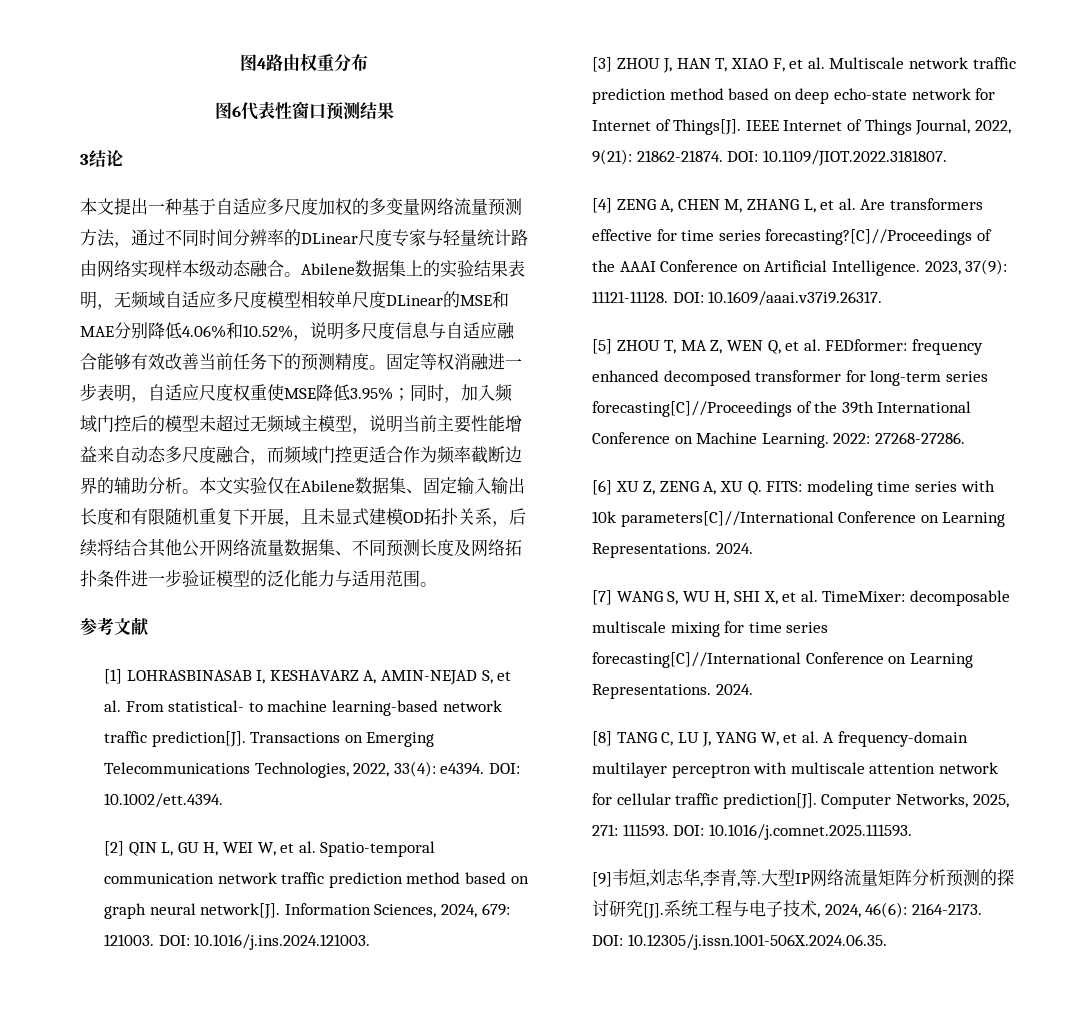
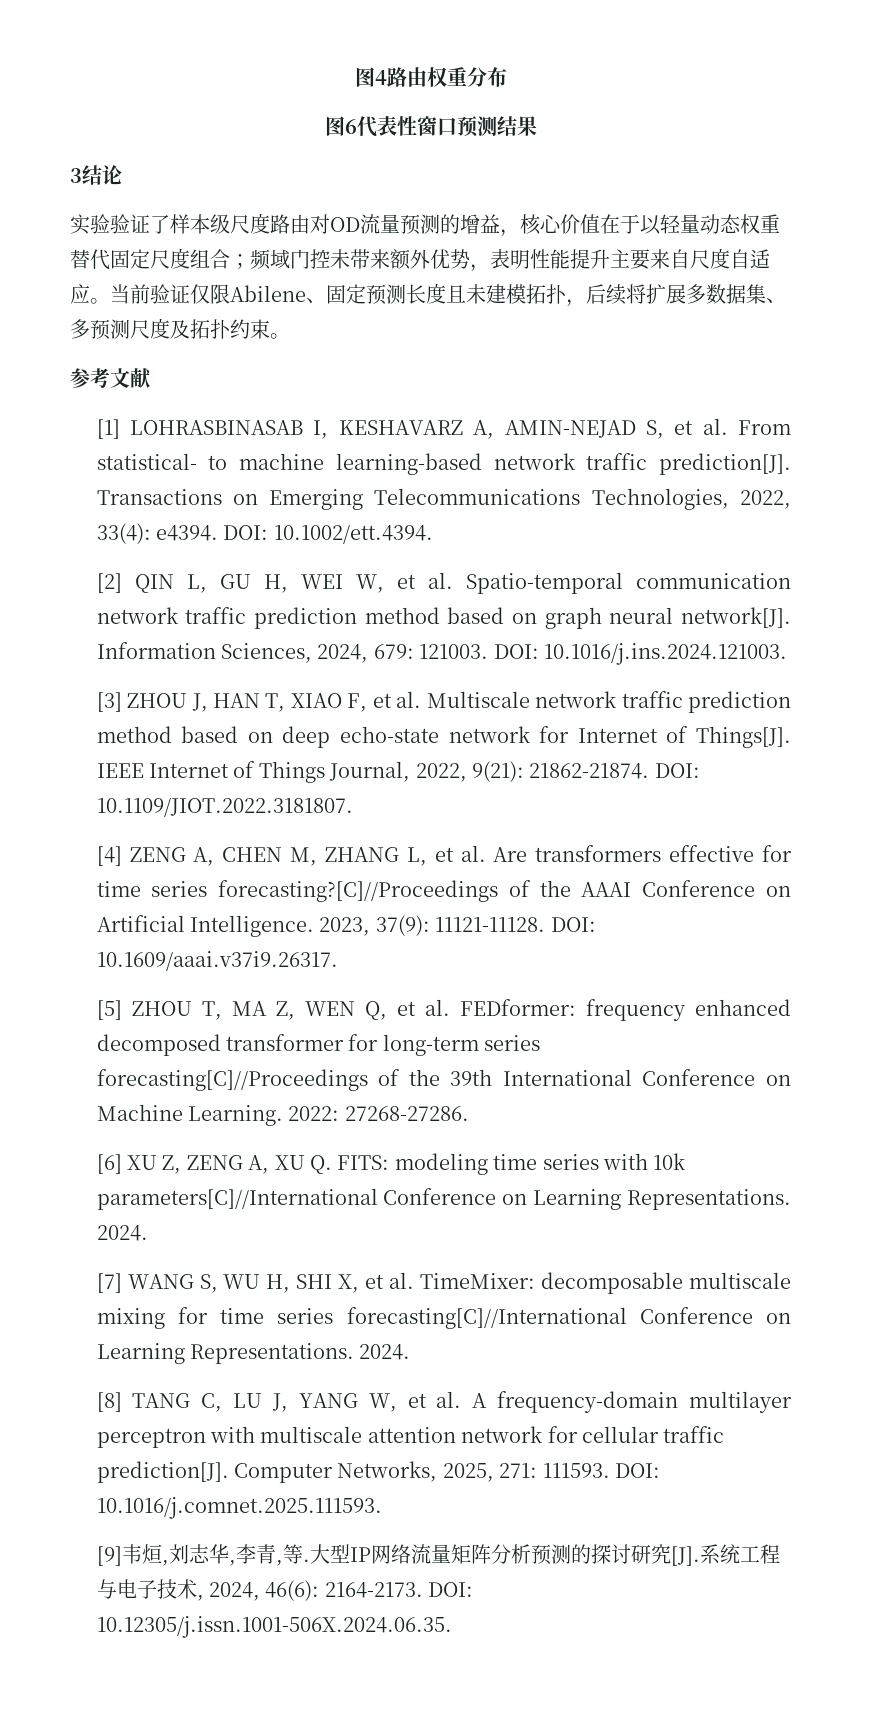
[80,198,522,216] [80,229,528,248] [80,260,525,278] [80,291,509,310] [80,322,515,341] [80,353,522,371] [80,383,513,403] [80,414,522,434] [80,446,522,465] [80,477,525,495] [80,508,526,527] [80,538,522,557] [80,569,420,587] 本文提出一种基于自适应多尺度加权的多变量网络流量预测方法，通过不同时间分辨率的DLinear尺度专家与轻量统计路由网络实现样本级动态融合。Abilene数据集上的实验结果表明，无频域自适应多尺度模型相较单尺度DLinear的MSE和MAE分别降低4.06%和10.52%，说明多尺度信息与自适应融合能够有效改善当前任务下的预测精度。固定等权消融进一步表明，自适应尺度权重使MSE降低3.95%；同时，加入频域门控后的模型未超过无频域主模型，说明当前主要性能增益来自动态多尺度融合，而频域门控更适合作为频率截断边界的辅助分析。本文实验仅在Abilene数据集、固定输入输出长度和有限随机重复下开展，且未显式建模OD拓扑关系，后续将结合其他公开网络流量数据集、不同预测长度及网络拓扑条件进一步验证模型的泛化能力与适用范围 -> [70,213,780,237] [70,248,770,272] [70,283,786,307] [70,318,270,340] 实验验证了样本级尺度路由对OD流量预测的增益，核心价值在于以轻量动态权重替代固定尺度组合；频域门控未带来额外优势，表明性能提升主要来自尺度自适应。当前验证仅限Abilene、固定预测长度且未建模拓扑，后续将扩展多数据集、多预测尺度及拓扑约束

